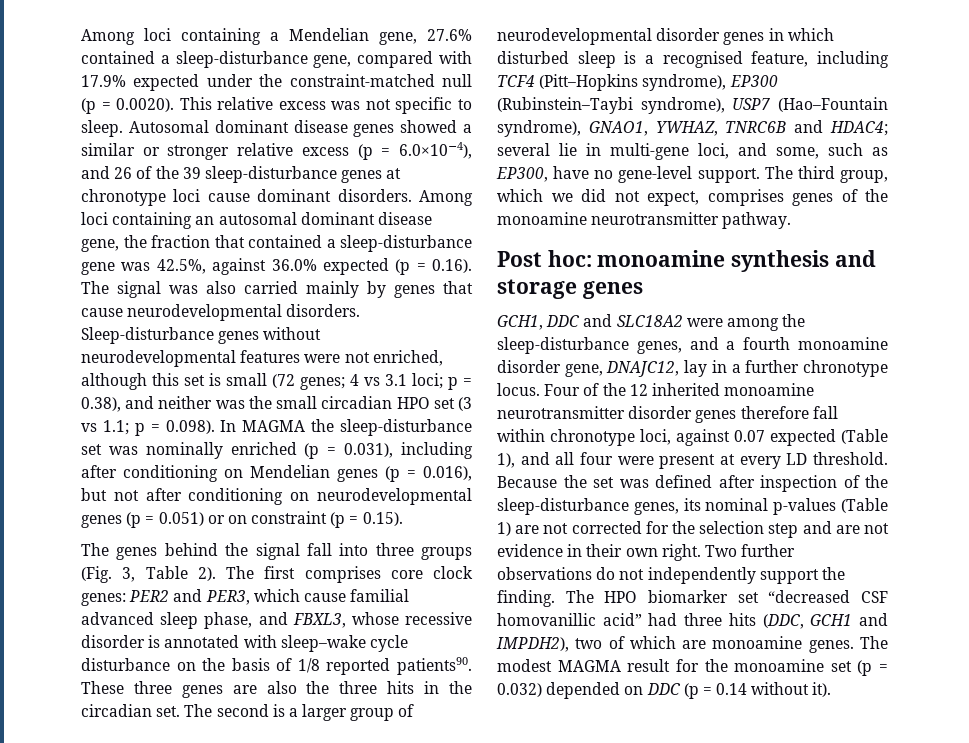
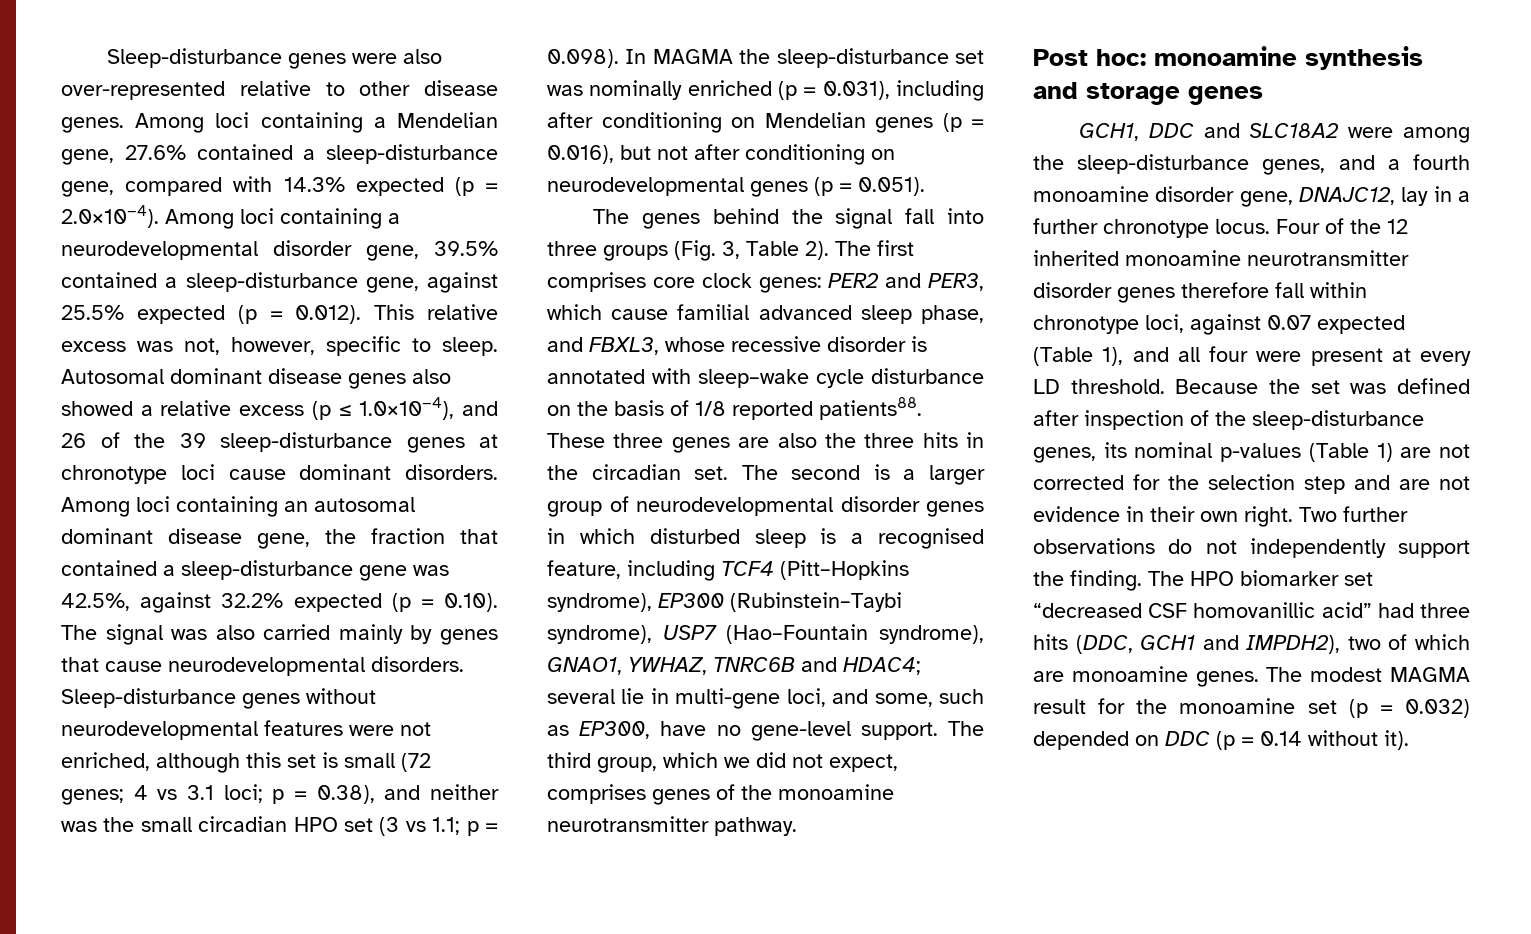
(81, 37) none -> [107,48,443,69] [61,80,498,100] [61,117,124,133] Sleep-disturbance genes were also over-represented relative to other disease genes.
[81,74,472,91] [81,98,175,114] 17.9% expected under the constraint-matched null (p = 0.0020). -> [283,177,499,196] [61,205,400,229] [61,240,498,261] [61,272,498,293] [61,305,362,324] 14.3% expected (p = 2.0×10−4). Among loci containing a neurodevelopmental disorder gene, 39.5% contained a sleep-disturbance gene, against 25.5% expected (p = 0.012).
[365,99,391,110] not -> [184,337,315,355] not, however,
(395, 130) none -> [412,369,451,384] also
[81,143,230,160] similar or stronger -> (153, 410) none
[381,142,473,159] = 6.0×10−4), -> [338,397,455,420] ≤ 1.0×10−4),
[271,258,472,275] 36.0% expected (p = 0.16). -> [221,593,499,612] 32.2% expected (p = 0.10).
[158,511,403,528] 0.051) or on constraint (p = 0.15). -> [858,177,925,196] 0.051).
[396,657,472,675] patients90. -> [819,397,922,420] patients88.

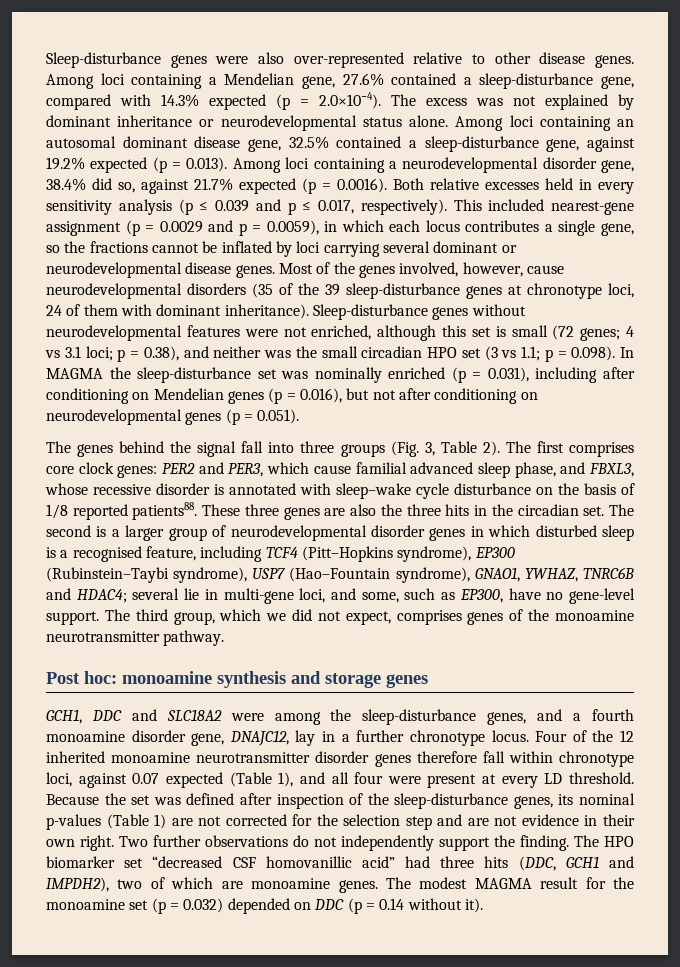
[165,208,400,229] [61,240,498,261] [61,272,498,293] [61,304,498,324] [61,336,498,356] [61,368,451,389] [61,397,499,420] [61,432,498,453] [61,464,498,484] Among loci containing a neurodevelopmental disorder gene, 39.5% contained a sleep-disturbance gene, against 25.5% expected (p = 0.012). This relative excess was not, however, specific to sleep. Autosomal dominant disease genes also showed a relative excess (p ≤ 1.0×10−4), and 26 of the 39 sleep-disturbance genes at chronotype loci cause dominant disorders. -> [391,94,634,110] [46,115,449,131] The excess was not explained by dominant inheritance or neurodevelopmental status alone.
[325,528,498,544] [61,560,449,581] [61,592,499,613] [61,624,498,645] [61,656,464,676] the fraction that contained a sleep-disturbance gene was 42.5%, against 32.2% expected (p = 0.10). The signal was also carried mainly by genes that cause neurodevelopmental disorders. -> [288,136,635,152] [46,157,635,173] [46,178,634,194] [46,199,634,215] [46,220,635,236] [46,241,517,257] [46,262,564,278] [46,283,634,299] [46,304,309,319] 32.5% contained a sleep-disturbance gene, against 19.2% expected (p = 0.013). Among loci containing a neurodevelopmental disorder gene, 38.4% did so, against 21.7% expected (p = 0.0016). Both relative excesses held in every sensitivity analysis (p ≤ 0.039 and p ≤ 0.017, respectively). This included nearest-gene assignment (p = 0.0029 and p = 0.0059), in which each locus contributes a single gene, so the fractions cannot be inflated by loci carrying several dominant or neurodevelopmental disease genes. Most of the genes involved, however, cause neurodevelopmental disorders (35 of the 39 sleep-disturbance genes at chronotype loci, 24 of them with dominant inheritance).

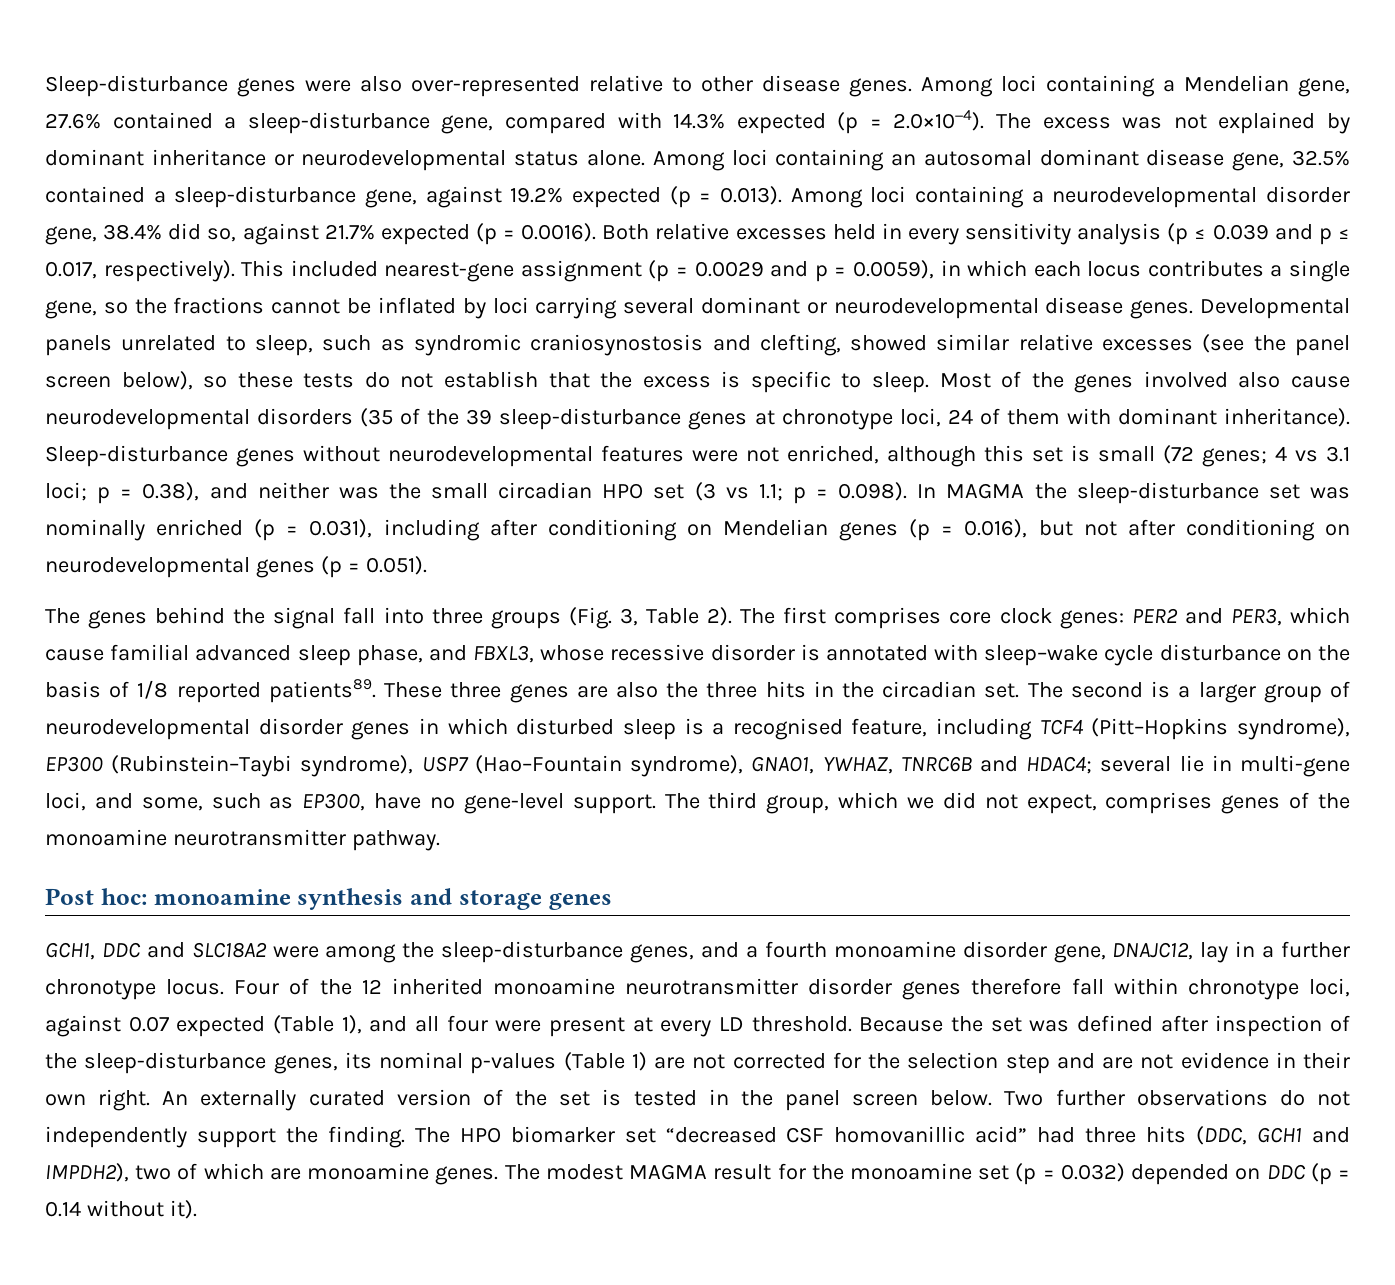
(275, 271) none -> [1200,298,1350,319] [45,334,1350,356] [45,371,929,393] Developmental panels unrelated to sleep, such as syndromic craniosynostosis and clefting, showed similar relative excesses (see the panel screen below), so these tests do not establish that the excess is specific to sleep.
[399,262,523,277] involved, however, -> [1143,371,1281,388] involved also
[132,502,198,520] patients88. -> [268,679,376,703] patients89.
(114, 843) none -> [162,1089,993,1111] An externally curated version of the set is tested in the panel screen below.

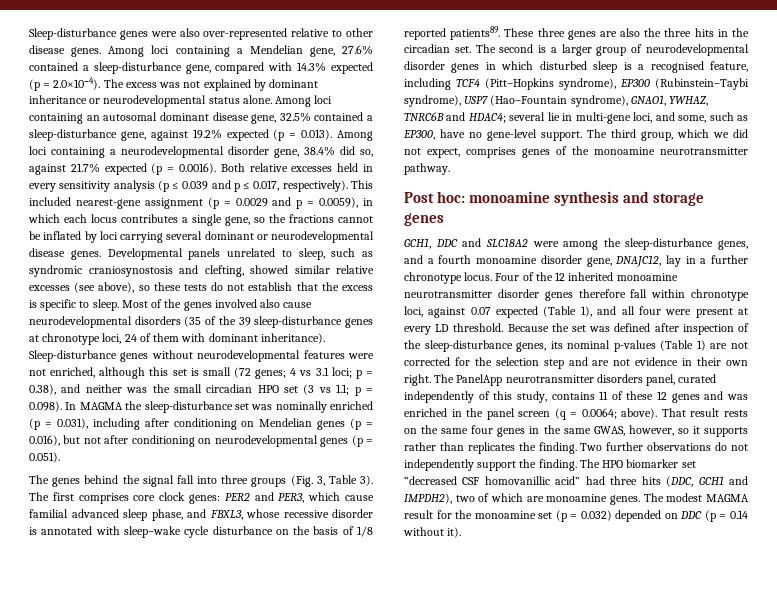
[1253,335,1350,356] [45,371,193,390] the panel screen below), -> [98,282,135,293] above),
[707,607,733,626] 2). -> [360,475,374,486] 3).
[162,1089,993,1111] An externally curated version of the set is tested in the panel screen below. -> [434,374,717,386] [404,391,748,403] [404,408,748,420] [404,425,748,437] [404,442,577,454] The PanelApp neurotransmitter disorders panel, curated independently of this study, contains 11 of these 12 genes and was enriched in the panel screen (q = 0.0064; above). That result rests on the same four genes in the same GWAS, however, so it supports rather than replicates the finding.

